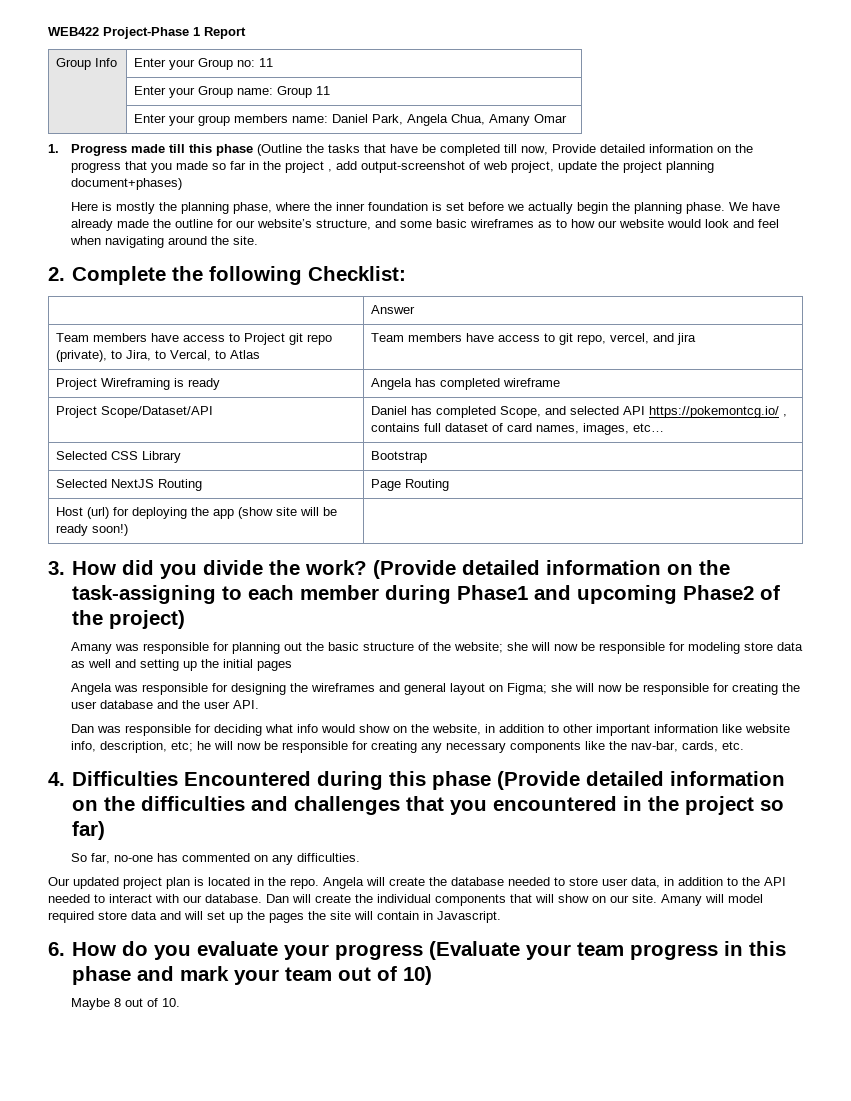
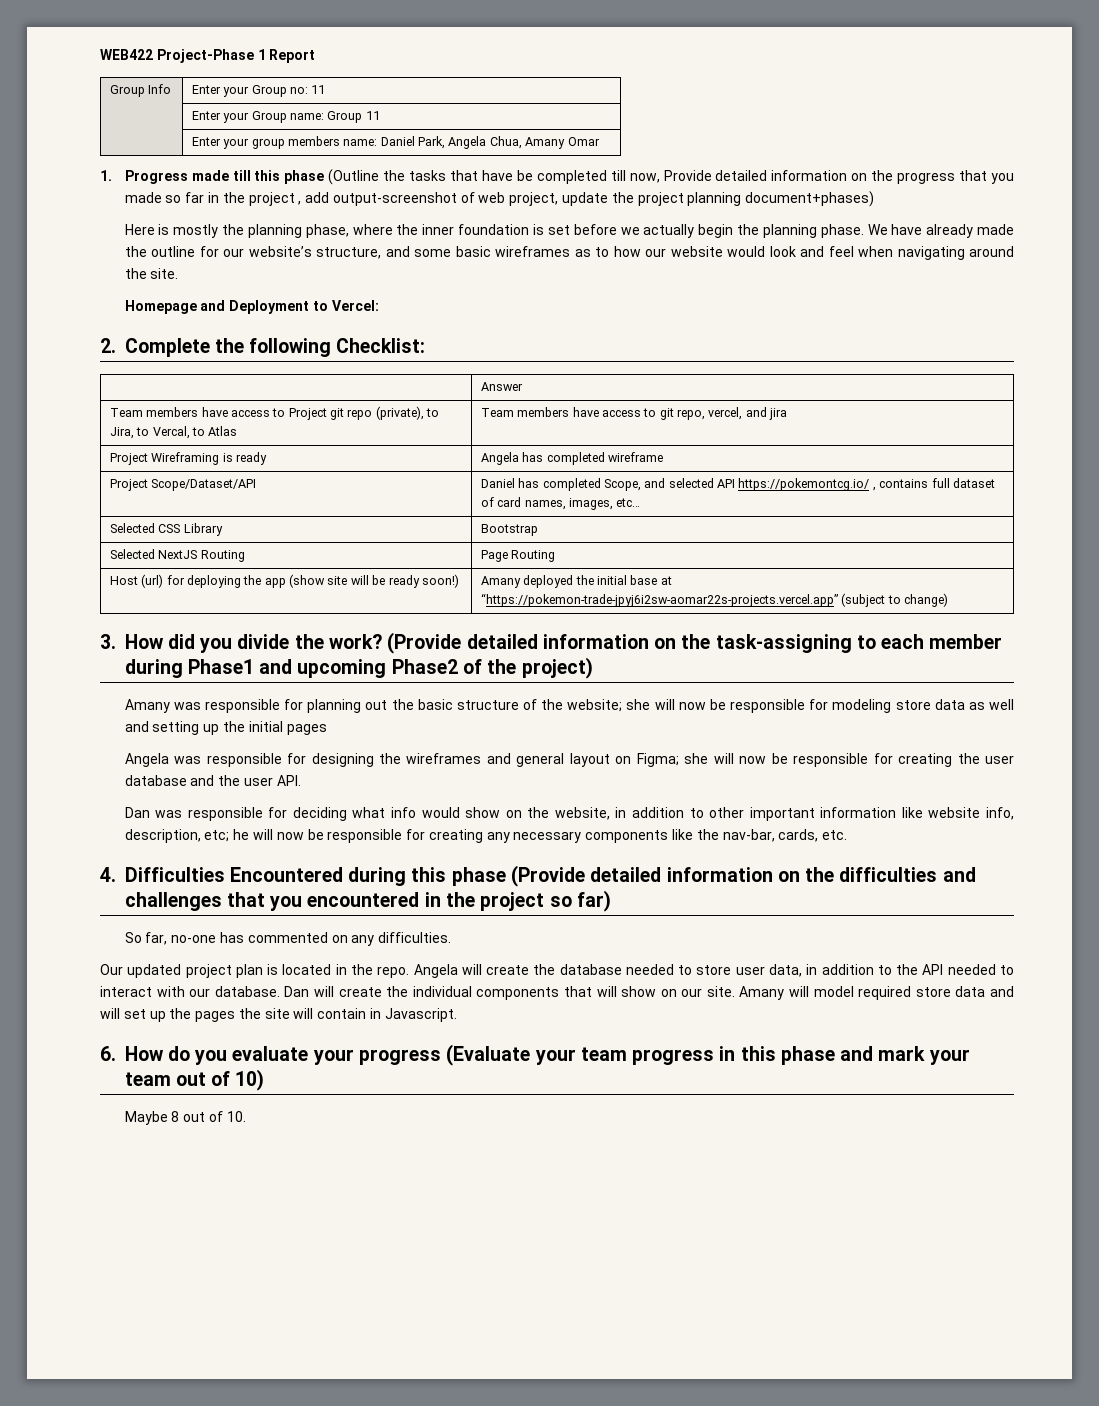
(259, 240) none -> [124,300,379,314] // Homepage and Deployment to Vercel:
(129, 530) none -> [480,575,672,588] [480,593,948,607] Amany deployed the initial base at “https://pokemon-trade-jpyj6i2sw-aomar22s-projects.vercel.app” (subject to change)

